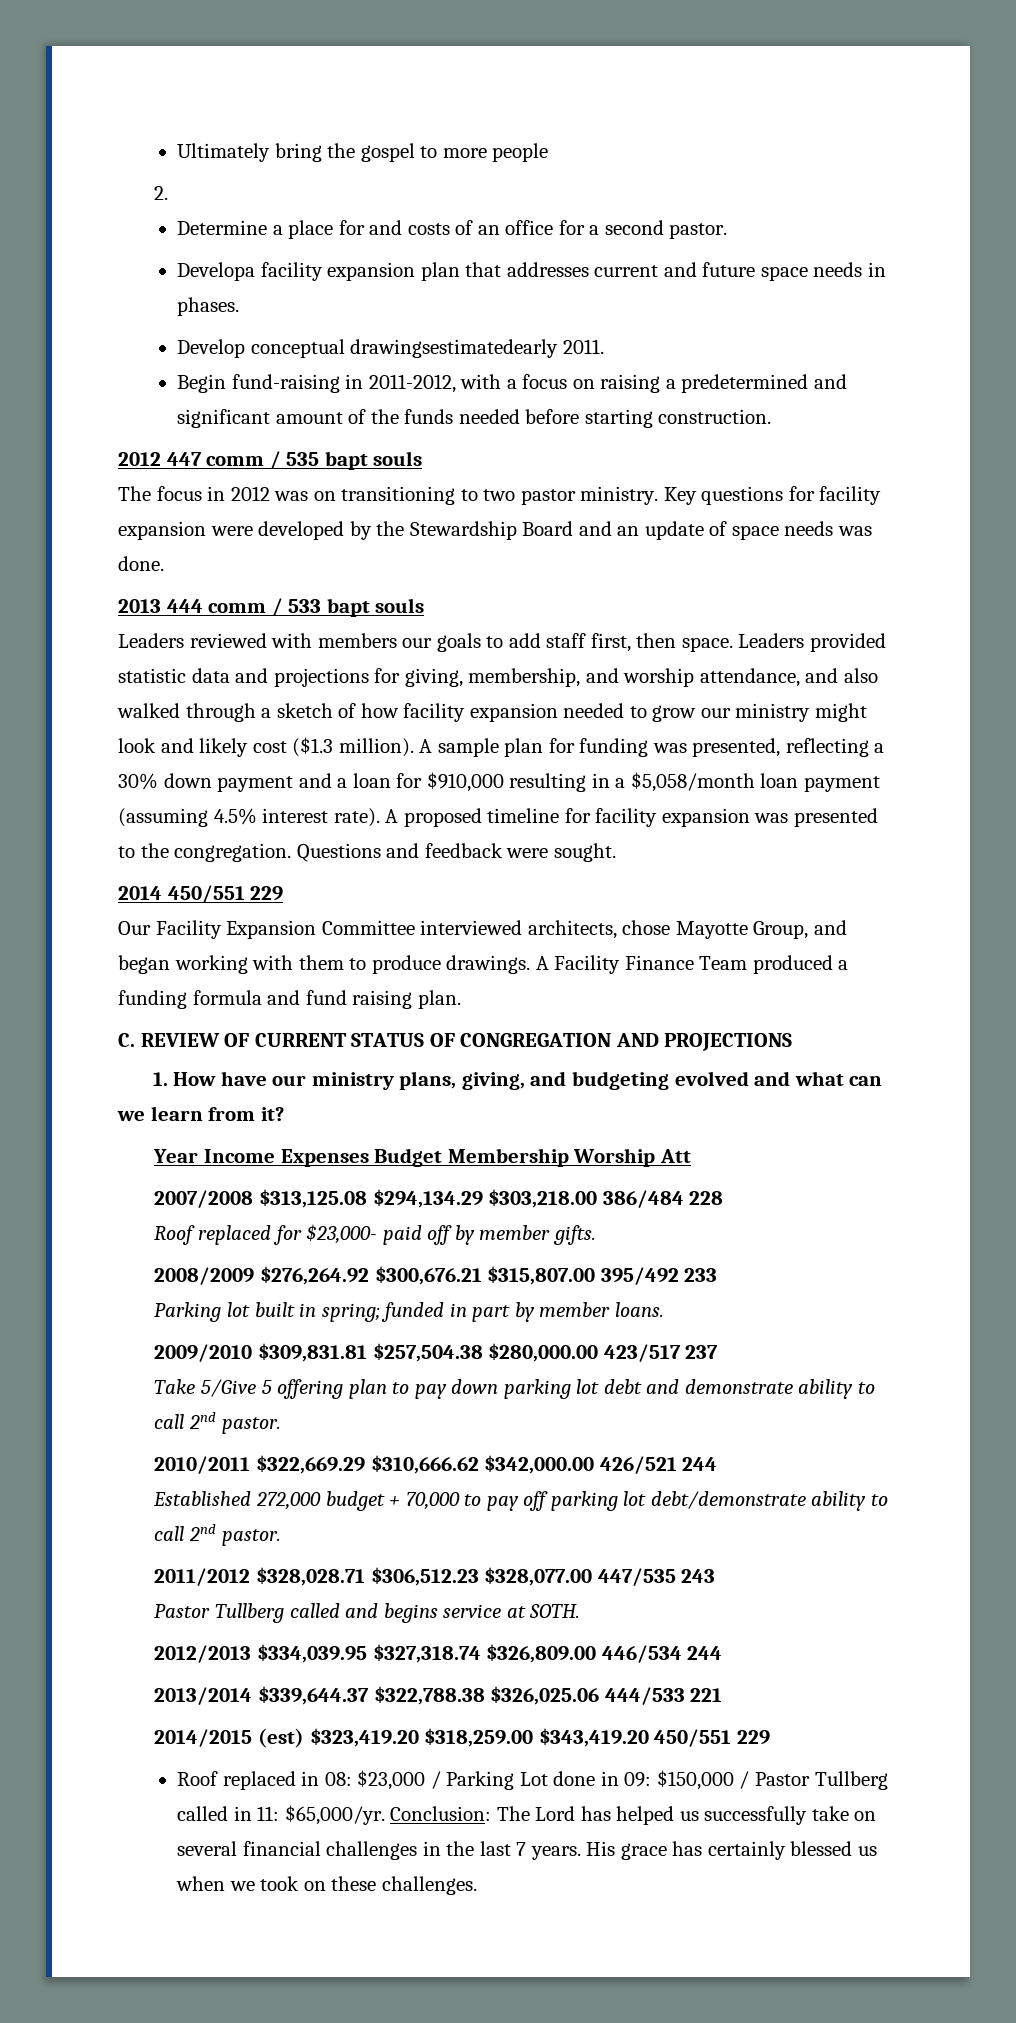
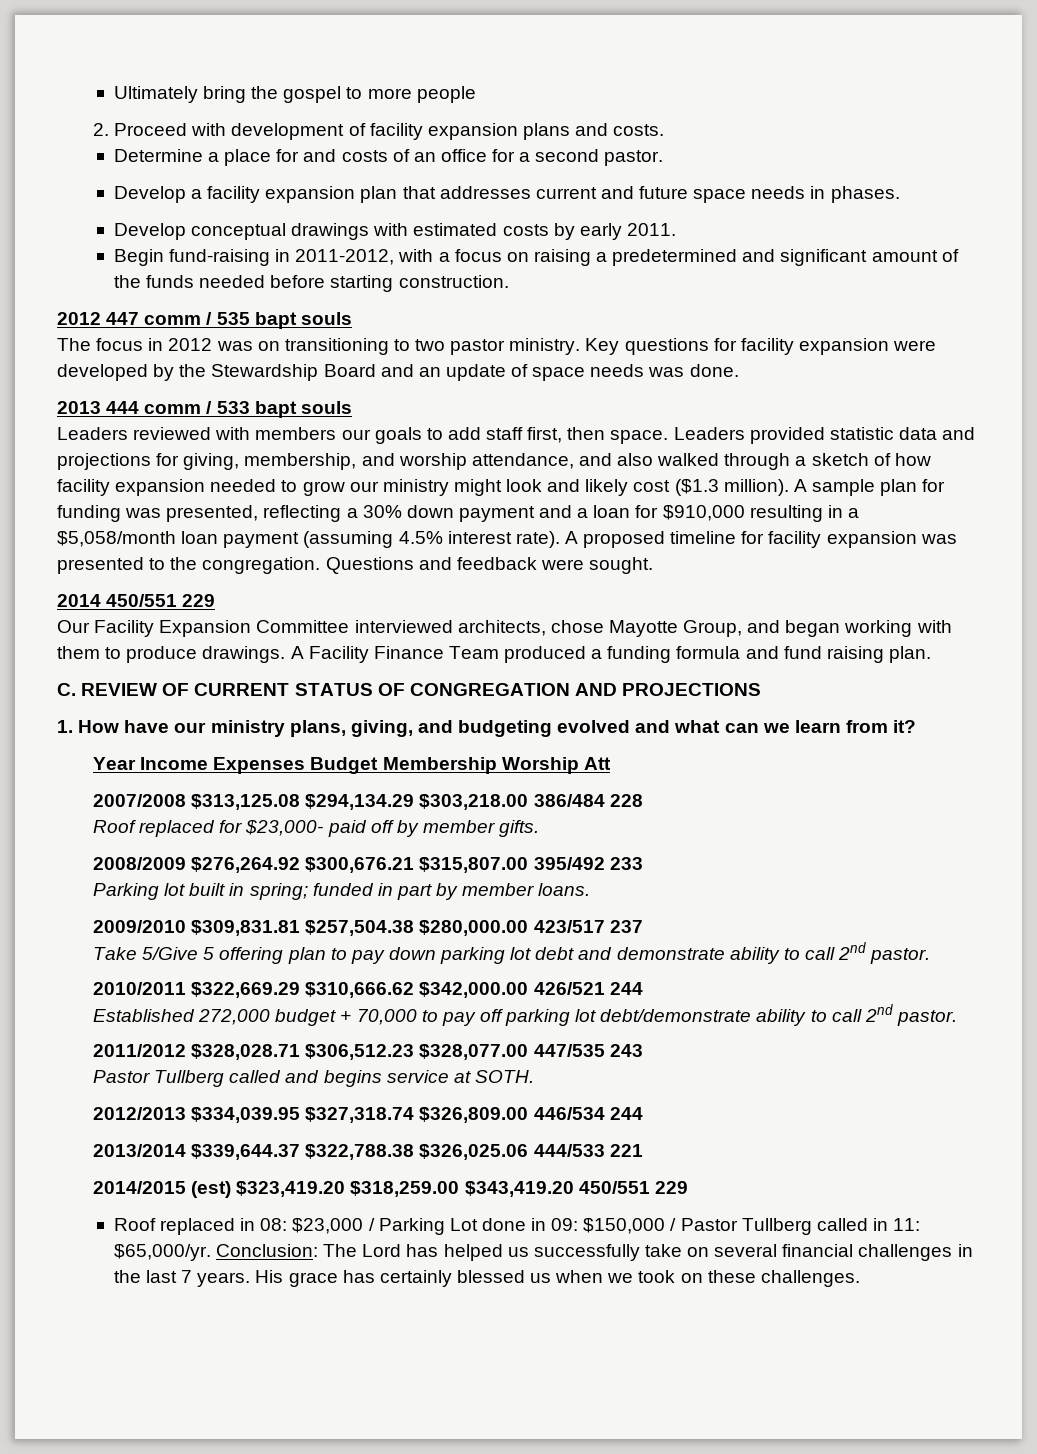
(169, 193) none -> [114,123,665,140] Proceed with development of facility expansion plans and costs.
[177,262,256,281] Developa -> [113,186,203,203] Develop a
[350,339,559,358] drawingsestimatedearly -> [291,223,622,240] drawings with estimated costs by early

